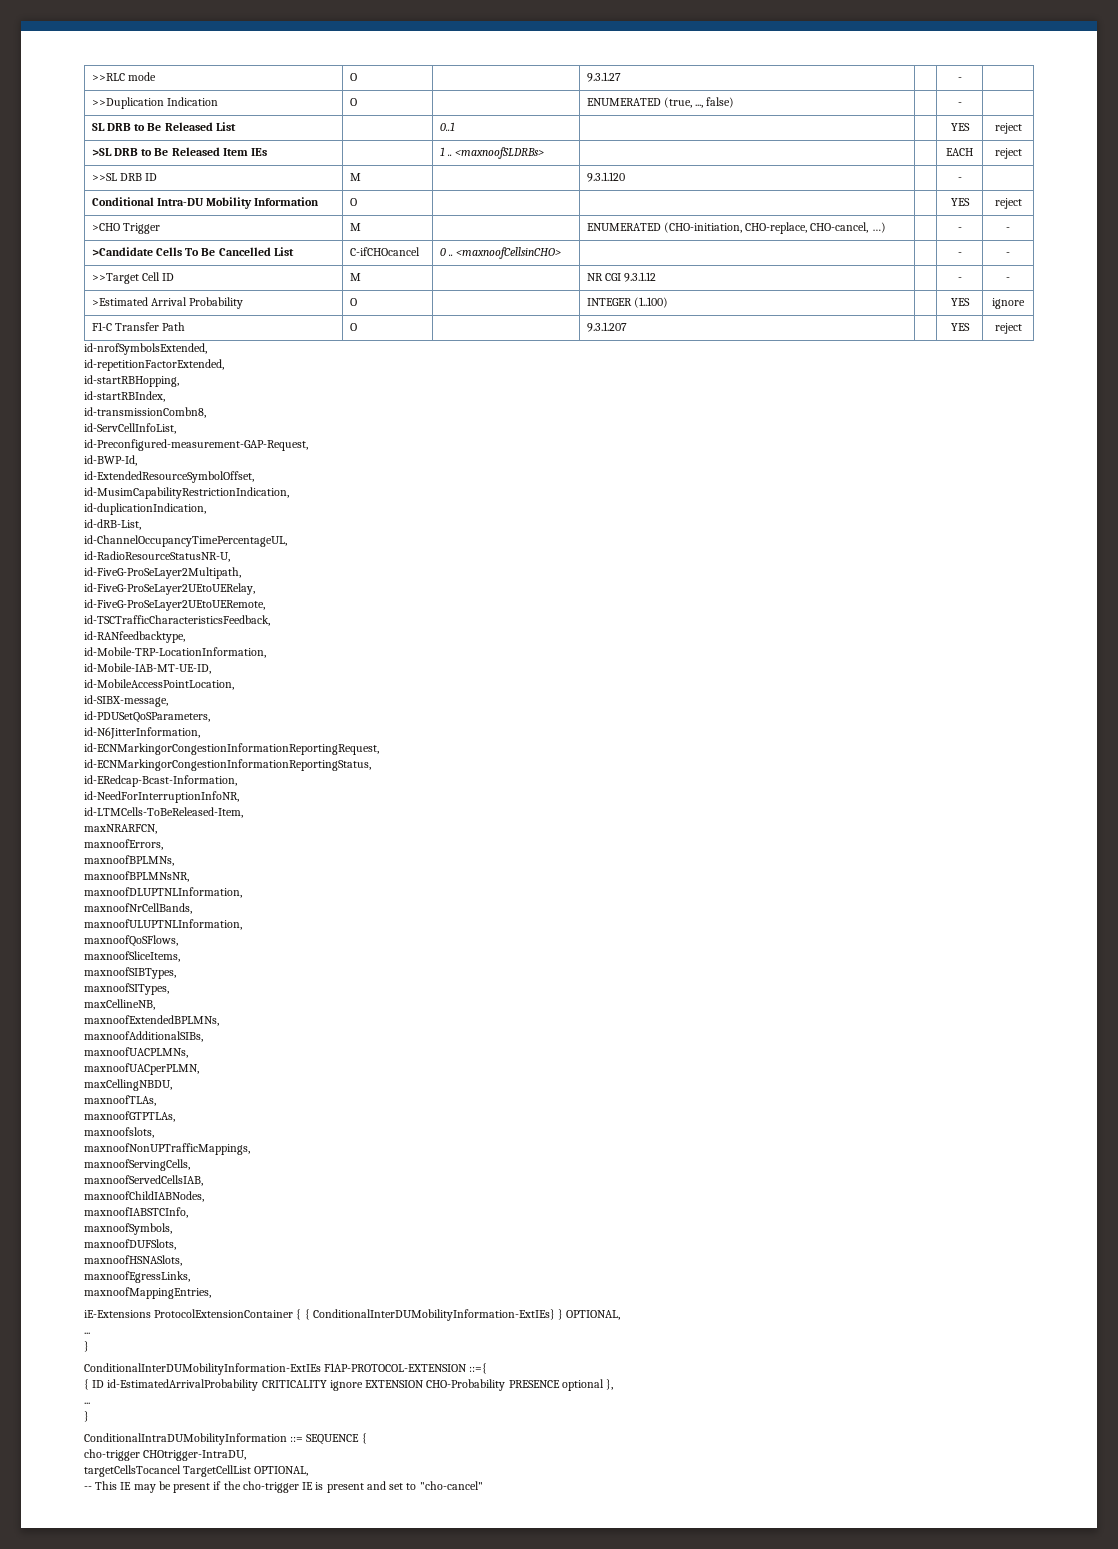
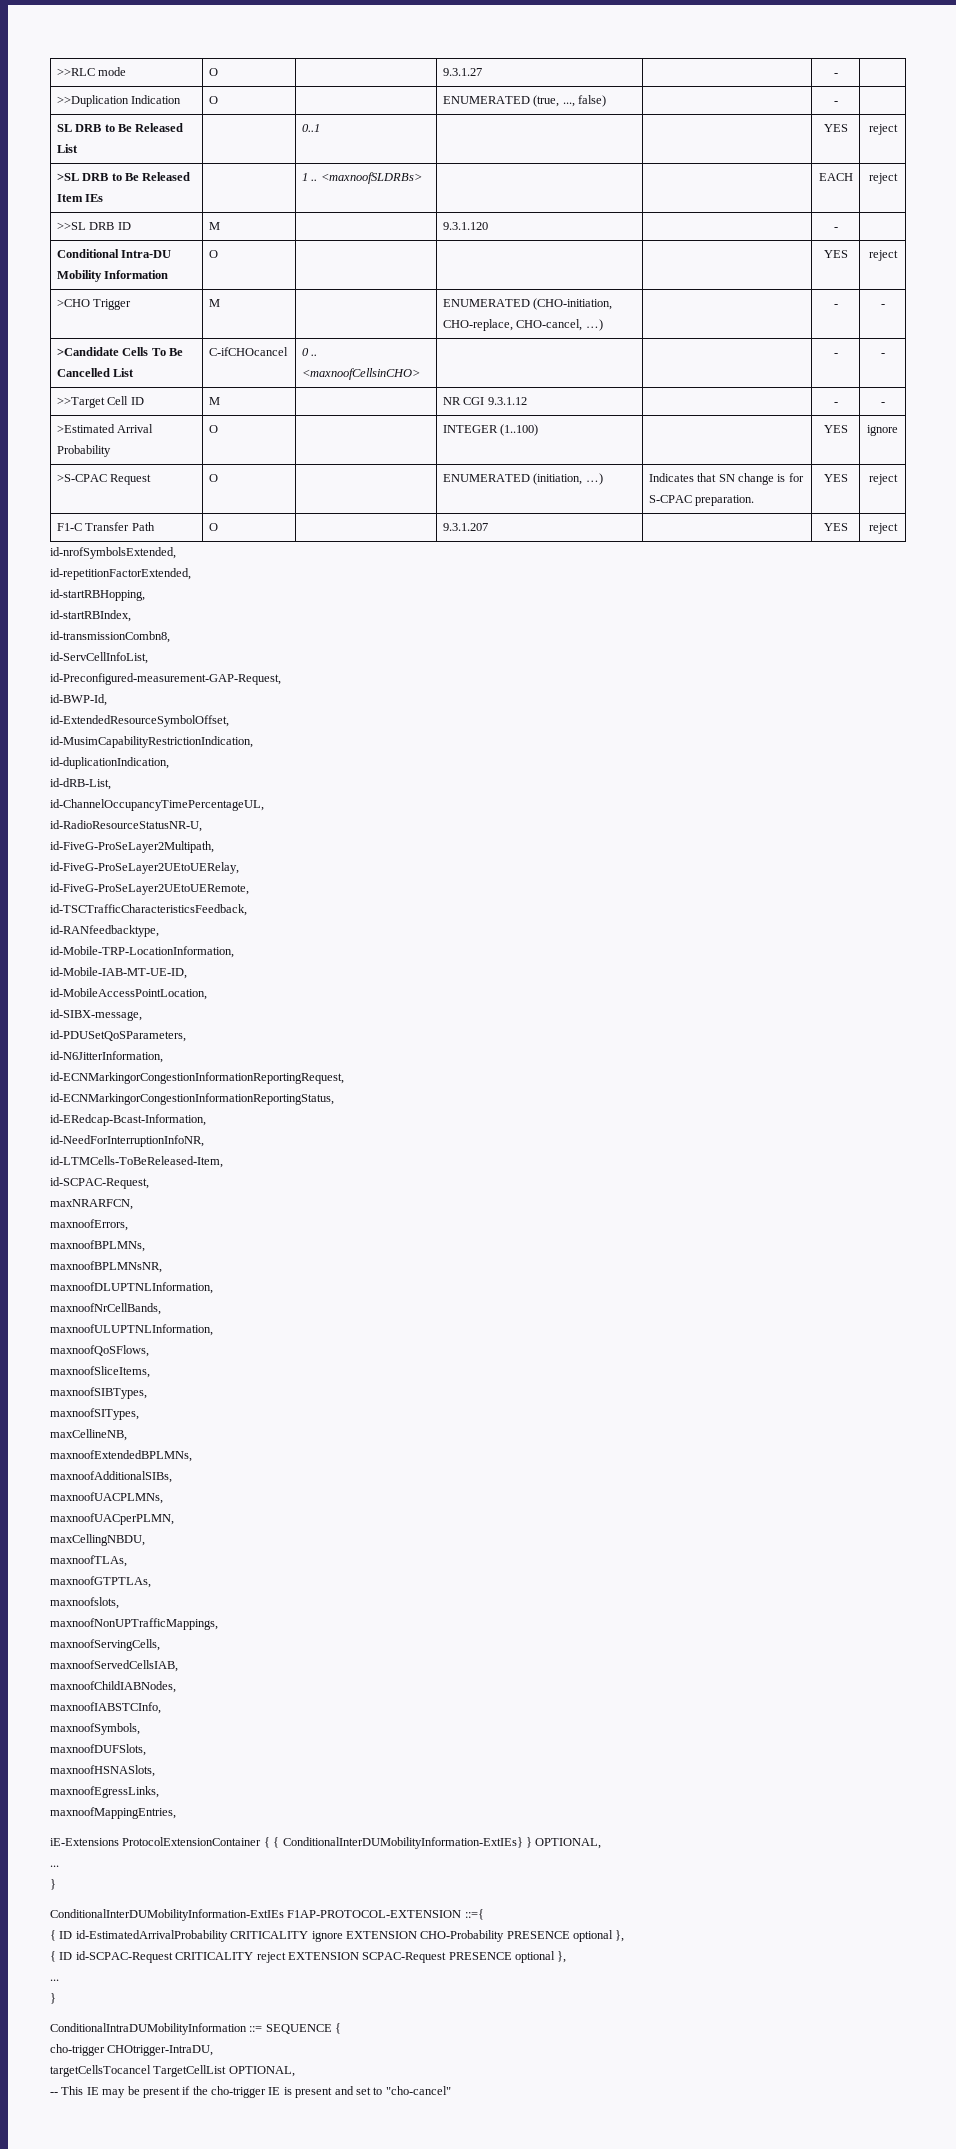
(1025, 303) none -> [56,474,152,485] [208,474,218,482] [442,473,603,485] [648,473,804,485] [648,495,755,506] [823,474,848,482] [868,474,898,485] // >S-CPAC Request | O | | ENUMERATED (initiation, …) | Indicates that SN change is for S-CPAC preparation. | YES | reject
(243, 812) none -> [50,1177,149,1189] // id-SCPAC-Request,
(614, 1384) none -> [50,1951,567,1963] // { ID id-SCPAC-Request CRITICALITY reject EXTENSION SCPAC-Request PRESENCE optional },

